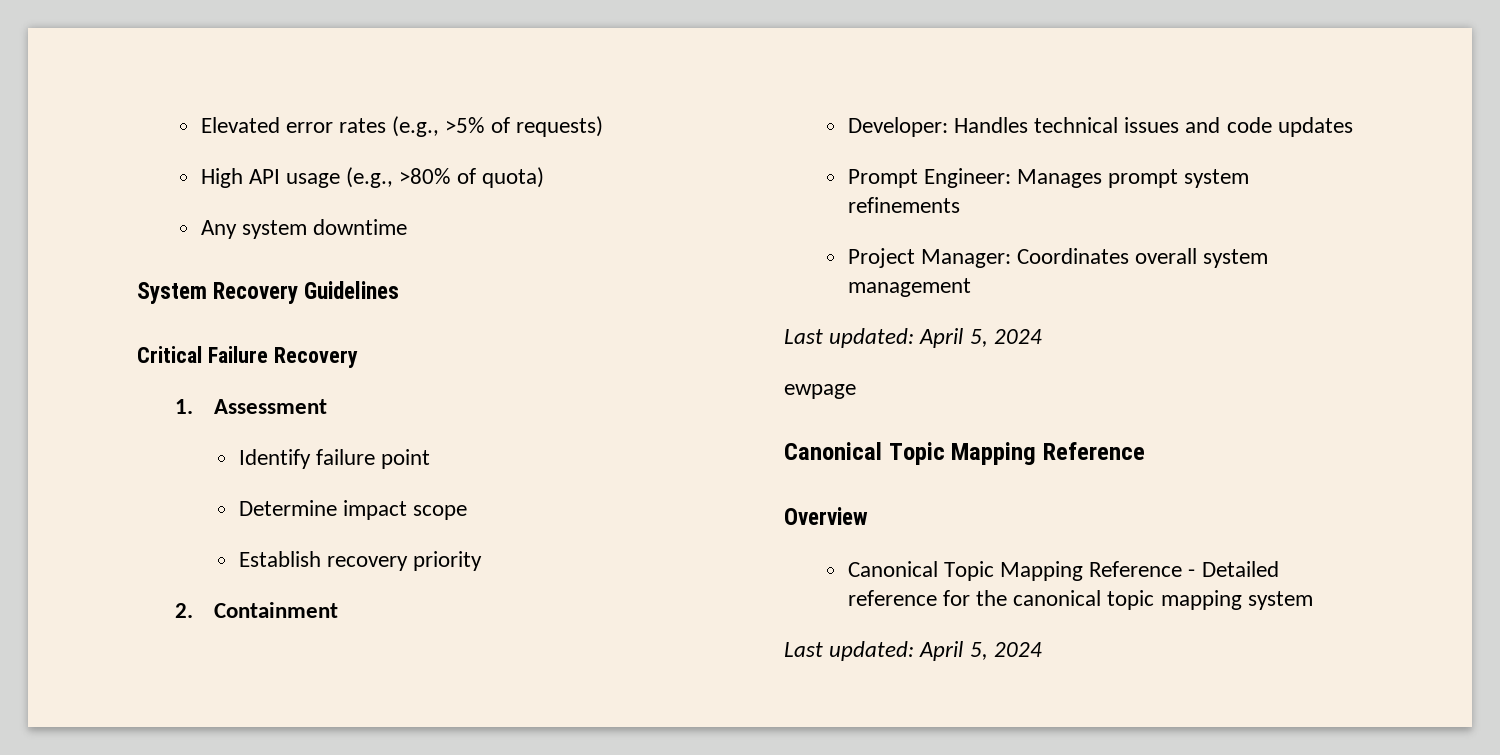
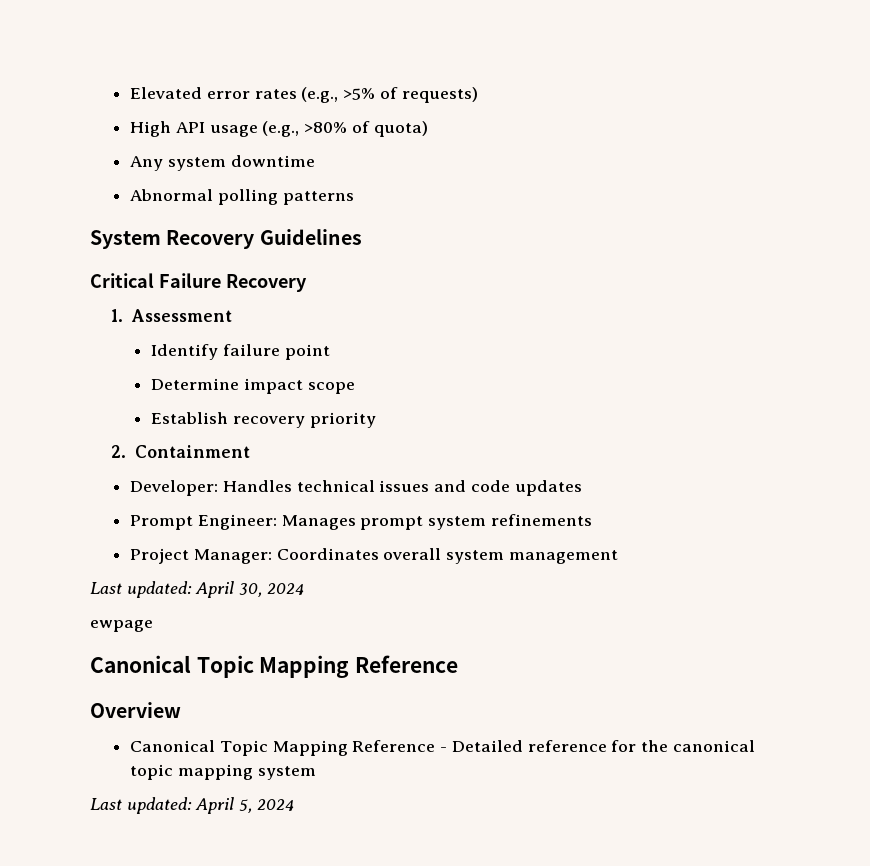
(408, 227) none -> [130,189,354,205] // Abnormal polling patterns
[969,329,988,347] 5, -> [239,583,263,597] 30,

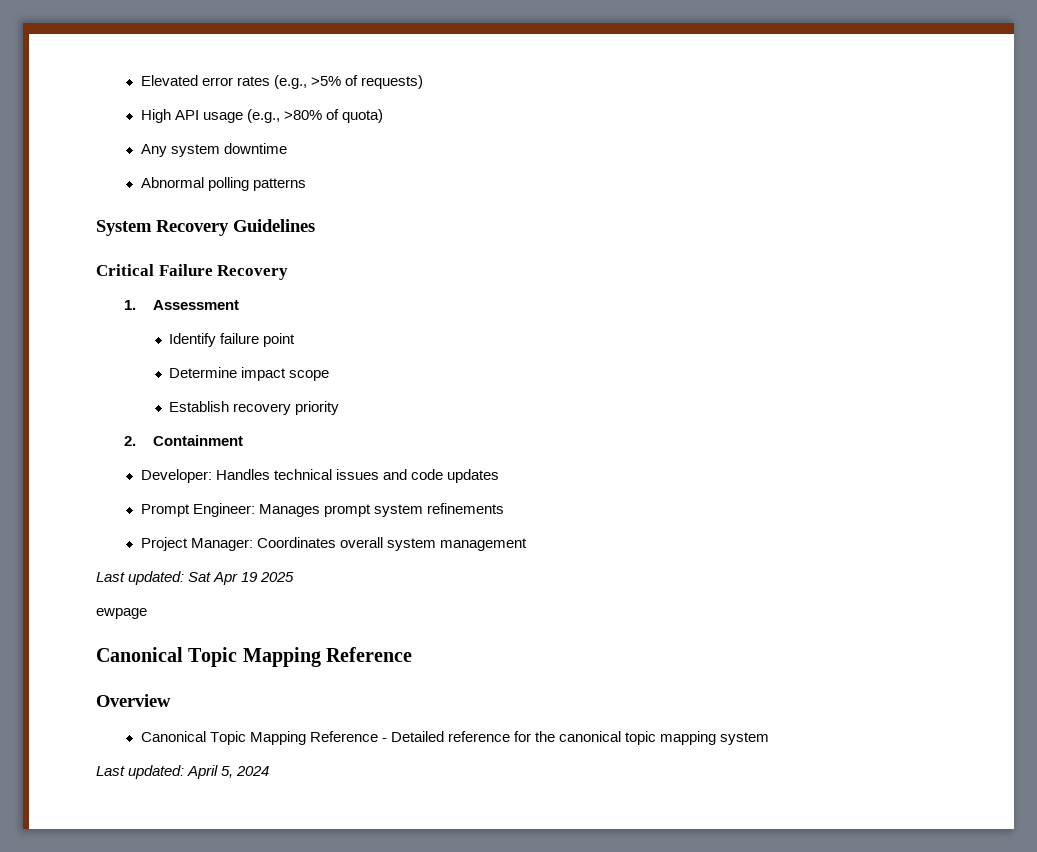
[195,581,304,598] April 30, 2024 -> [188,572,295,585] Sat Apr 19 2025

